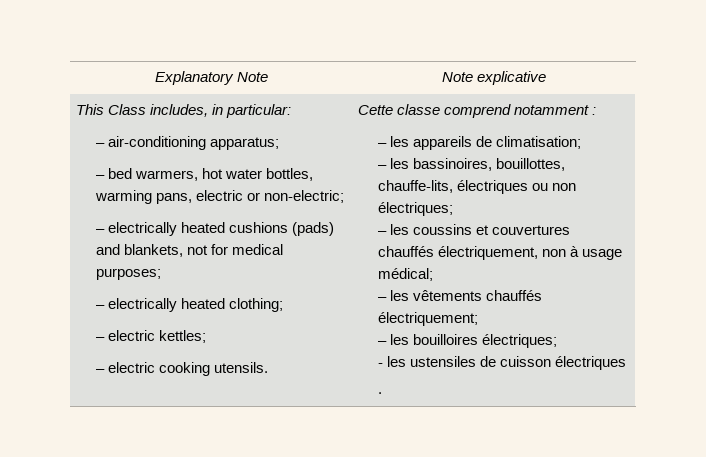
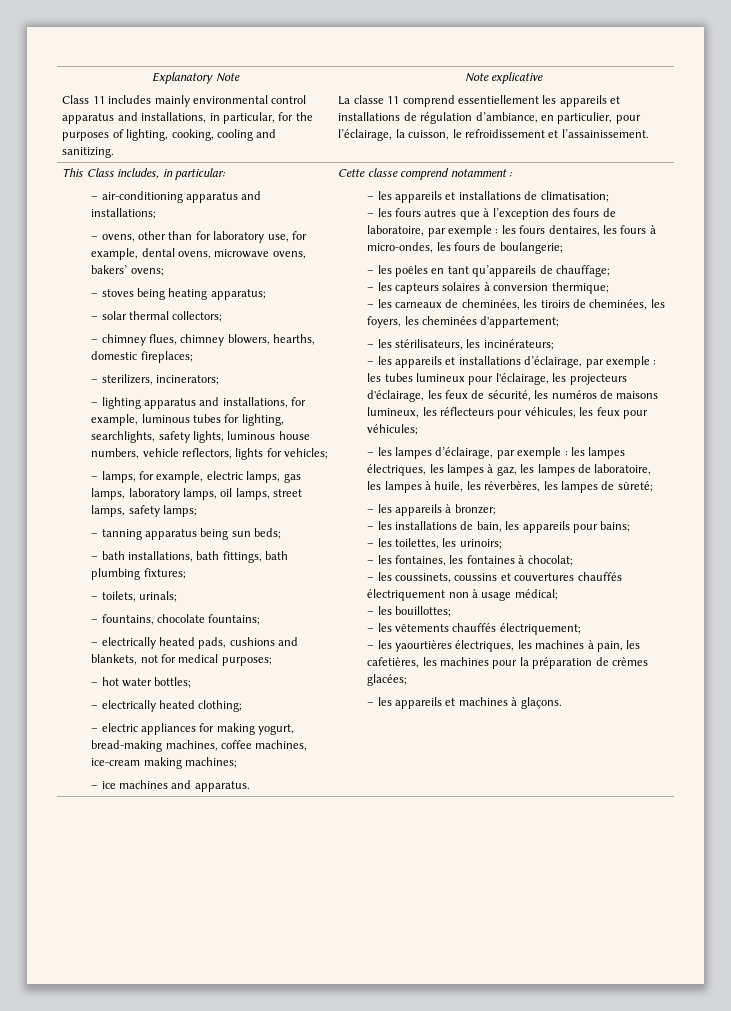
[441,71,547,85] | Note explicative -> [62,95,307,107] [62,112,313,124] [62,129,277,141] [62,147,115,158] [464,72,544,84] [338,95,621,107] [338,112,641,124] [338,129,649,141] // Class 11 includes mainly environmental control apparatus and installations, in particular, for the purposes of lighting, cooking, cooling and sanitizing. | Note explicative // La classe 11 comprend essentiellement les appareils et installations de régulation d’ambiance, en particulier, pour l’éclairage, la cuisson, le refroidissement et l’assainissement.
[209,137,279,150] [95,168,314,181] [94,190,345,204] [95,222,335,236] apparatus; // – bed warmers, hot water bottles, warming pans, electric or non-electric; // – electrically heated cushions (pads) -> [186,191,262,203] [91,208,157,219] [91,231,307,243] [91,248,306,260] [91,265,164,276] [91,288,266,300] [91,311,223,322] [91,334,316,346] [91,351,193,363] [91,374,220,385] [91,397,307,409] [91,414,284,426] [91,431,310,443] [91,448,329,460] [91,471,301,483] [91,488,303,500] [91,505,198,517] [91,528,282,540] [91,551,289,563] [91,568,186,580] [91,591,178,602] [91,614,261,625] [91,637,275,649] apparatus and installations; // – ovens, other than for laboratory use, for example, dental ovens, microwave ovens, bakers’ ovens; // – stoves being heating apparatus; // – solar thermal collectors; // – chimney flues, chimney blowers, hearths, domestic fireplaces; // – sterilizers, incinerators; // – lighting apparatus and installations, for example, luminous tubes for lighting, searchlights, safety lights, luminous house numbers, vehicle reflectors, lights for vehicles; // – lamps, for example, electric lamps, gas lamps, laboratory lamps, oil lamps, street lamps, safety lamps; // – tanning apparatus being sun beds; // – bath installations, bath fittings, bath plumbing fixtures; // – toilets, urinals; // – fountains, chocolate fountains; // – electrically heated pads, cushions
(161, 274) none -> [91,677,192,688] // – hot water bottles;
[158,330,206,343] [95,362,269,376] kettles; // – electric cooking utensils. -> [141,723,295,735] [91,740,308,752] [91,757,238,769] [91,780,250,792] appliances for making yogurt, bread-making machines, coffee machines, ice-cream making machines; // – ice machines and apparatus.
(472, 143) none -> [445,191,521,200] et installations
[412,158,566,171] [377,180,577,194] [377,202,453,216] [377,224,409,235] bassinoires, bouillottes, chauffe-lits, électriques ou non électriques; // – les -> [395,208,616,220] [367,225,656,237] [367,242,563,254] [367,265,610,277] [367,282,609,294] [367,299,665,310] [367,316,560,328] [367,339,554,350] [367,356,657,368] [367,373,627,385] [367,390,659,402] [367,407,648,419] [367,424,419,435] [367,447,626,459] [367,464,652,476] [367,481,653,493] [367,504,496,516] [367,521,631,533] [367,538,502,549] [367,555,573,566] [367,572,452,583] fours autres que à l’exception des fours de laboratoire, par exemple : les fours dentaires, les fours à micro-ondes, les fours de boulangerie; // – les poêles en tant qu’appareils de chauffage; // – les capteurs solaires à conversion thermique; // – les carneaux de cheminées, les tiroirs de cheminées, les foyers, les cheminées d'appartement; // – les stérilisateurs, les incinérateurs; // – les appareils et installations d’éclairage, par exemple : les tubes lumineux pour l'éclairage, les projecteurs d'éclairage, les feux de sécurité, les numéros de maisons lumineux, les réflecteurs pour véhicules, les feux pour véhicules; // – les lampes d’éclairage, par exemple : les lampes électriques, les lampes à gaz, les lampes de laboratoire, les lampes à huile, les réverbères, les lampes de sûreté; // – les appareils à bronzer; // – les installations de bain, les appareils pour bains; // – les toilettes, les urinoirs; // – les fontaines, les fontaines à chocolat; // – les coussinets,
[437,246,538,260] électriquement, -> [367,589,446,601] électriquement
(433, 274) none -> [367,606,452,617] // – les bouillottes;
[412,334,558,348] [377,356,627,370] [377,392,382,394] bouilloires électriques; // - les ustensiles de cuisson électriques // . -> [395,640,641,652] [367,657,648,669] [367,674,408,686] [367,697,562,709] yaourtières électriques, les machines à pain, les cafetières, les machines pour la préparation de crèmes glacées; // – les appareils et machines à glaçons.

